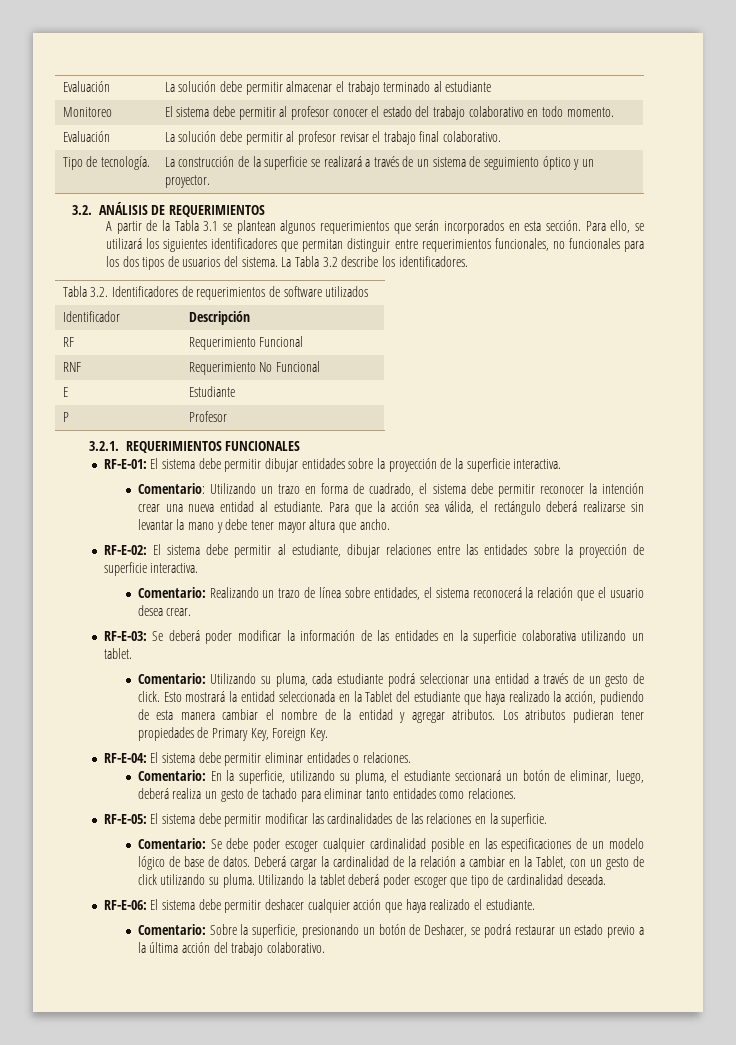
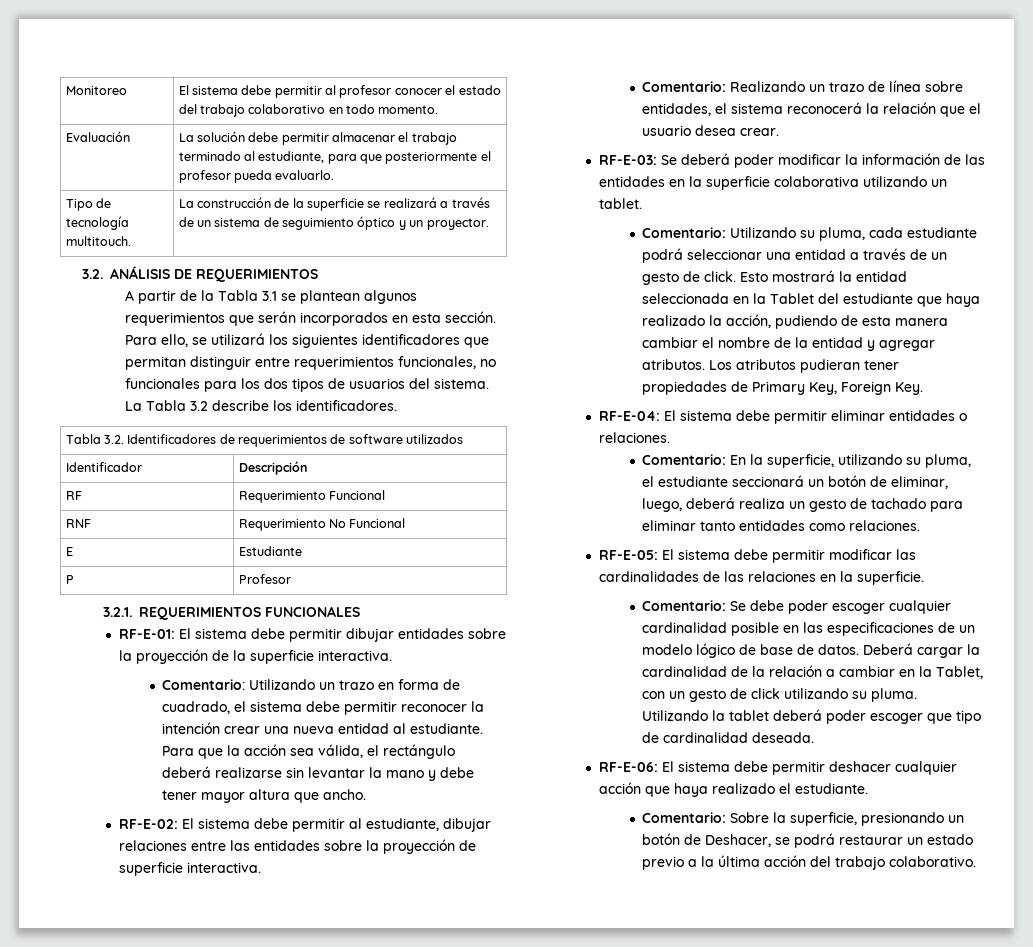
[62,81,110,92] [164,81,492,95] Evaluación | La solución debe permitir almacenar el trabajo terminado al estudiante // -> (65, 90) none
[286,131,502,145] al profesor revisar el trabajo final colaborativo. -> [332,132,457,145] [178,151,491,164] [178,170,335,183] almacenar el trabajo terminado al estudiante, para que posteriormente el profesor pueda evaluarlo.
[100,156,150,170] tecnología. -> [65,216,129,230] [65,236,131,246] tecnología multitouch.

